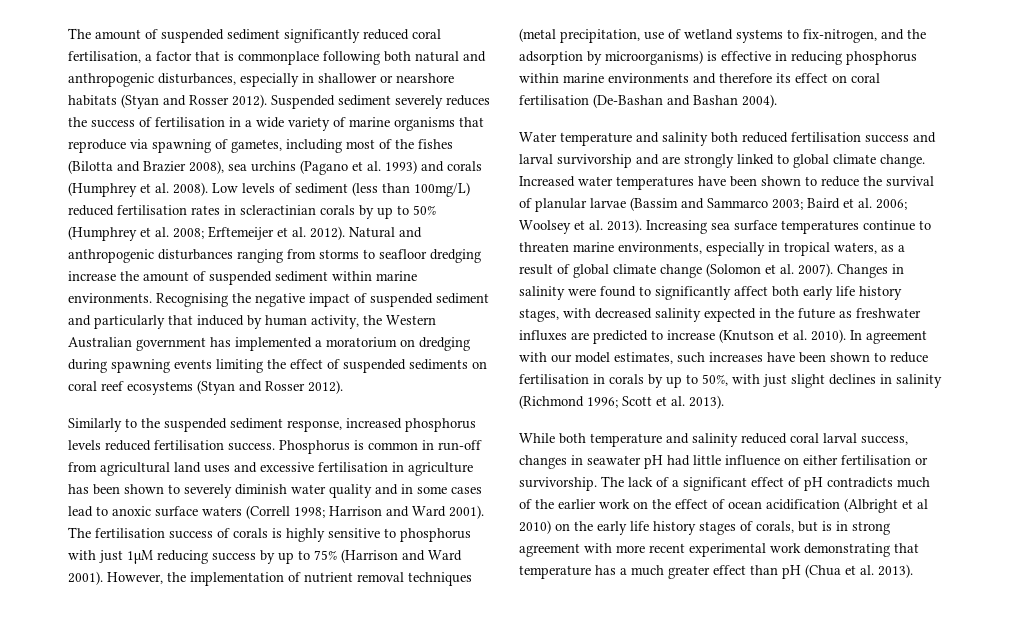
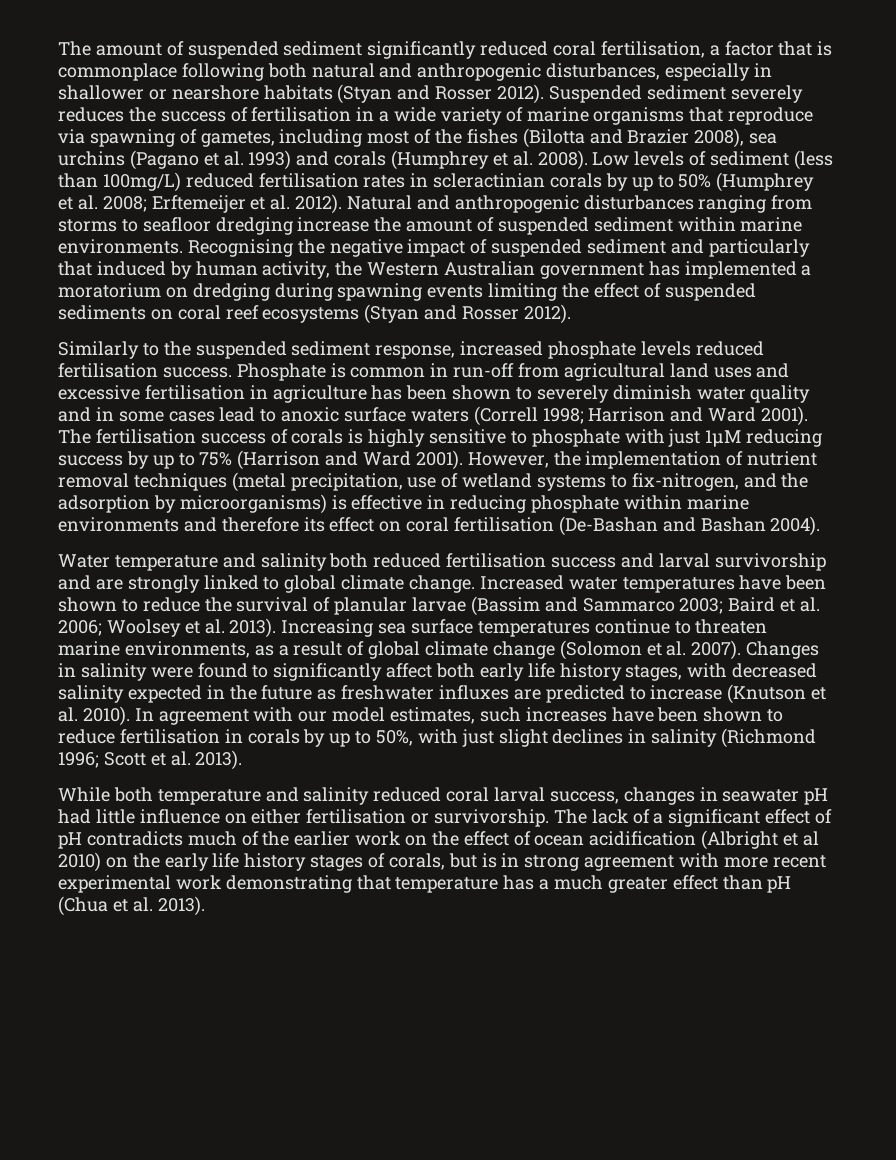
[405,418,476,432] phosphorus -> [548,341,637,359] phosphate
[279,440,350,454] Phosphorus -> [236,363,326,381] Phosphate
[400,528,471,542] phosphorus -> [531,429,620,447] phosphate
[846,51,917,65] phosphorus -> [531,495,620,513] phosphate
[706,242,877,256] especially in tropical waters, -> (250, 649) none

